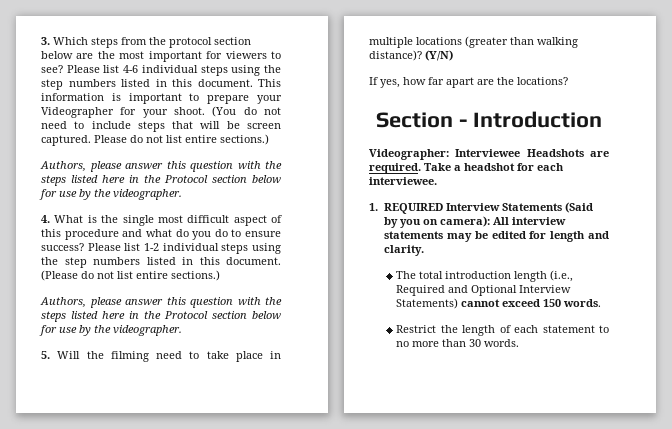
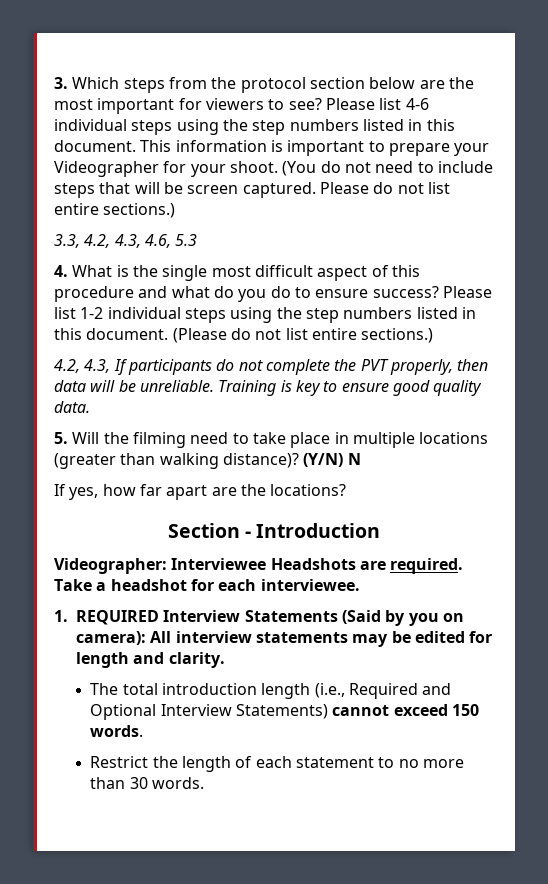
[40,161,282,172] [41,175,281,186] [39,189,182,200] Authors, please answer this question with the steps listed here in the Protocol section below for use by the videographer. -> [54,234,198,248] 3.3, 4.2, 4.3, 4.6, 5.3
[40,297,282,308] [41,311,281,322] [39,325,182,336] Authors, please answer this question with the steps listed here in the Protocol section below for use by the videographer. -> [54,359,489,375] [54,380,483,396] [54,401,90,413] 4.2, 4.3, If participants do not complete the PVT properly, then data will be unreliable. Training is key to ensure good quality data.
(453, 55) none -> [347,453,361,465] N

